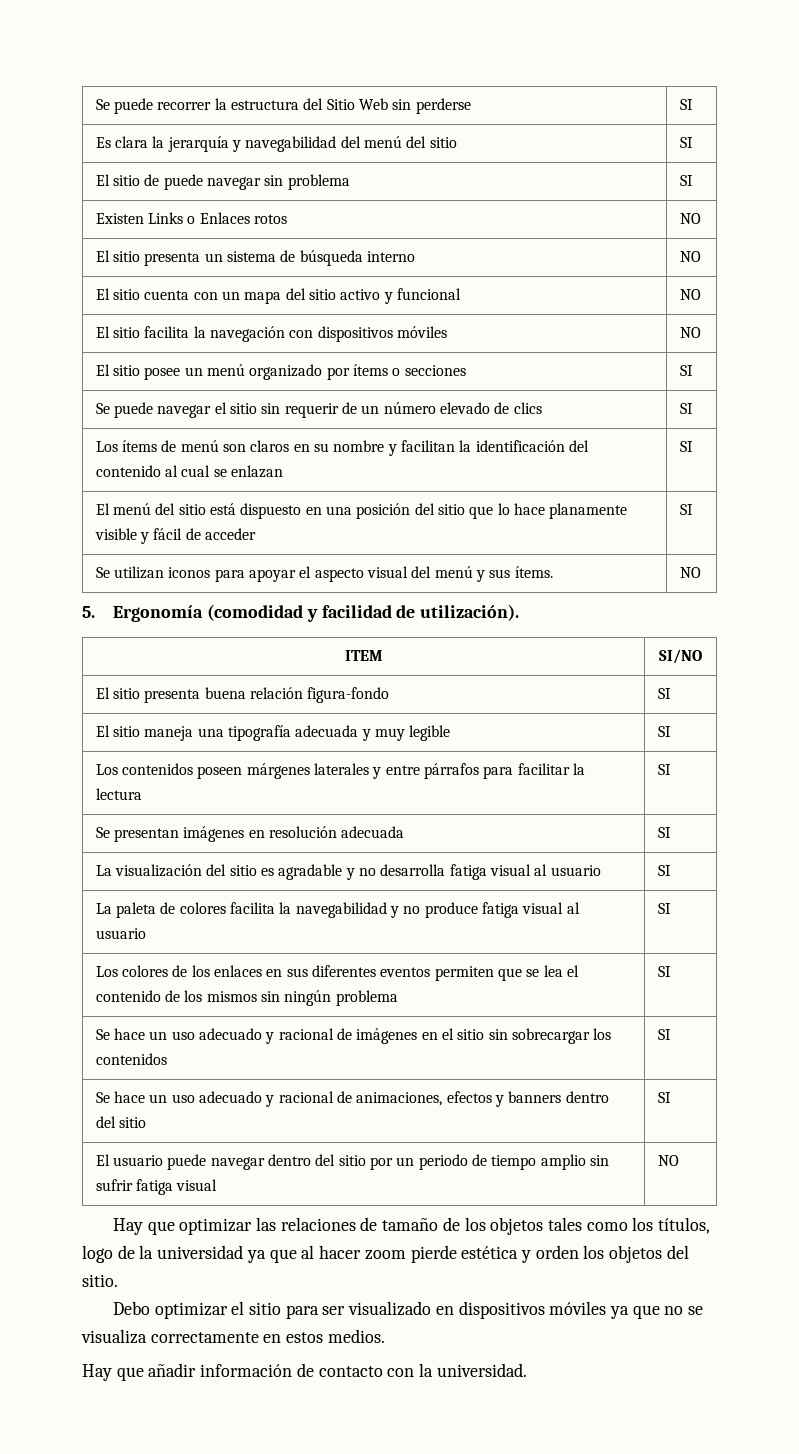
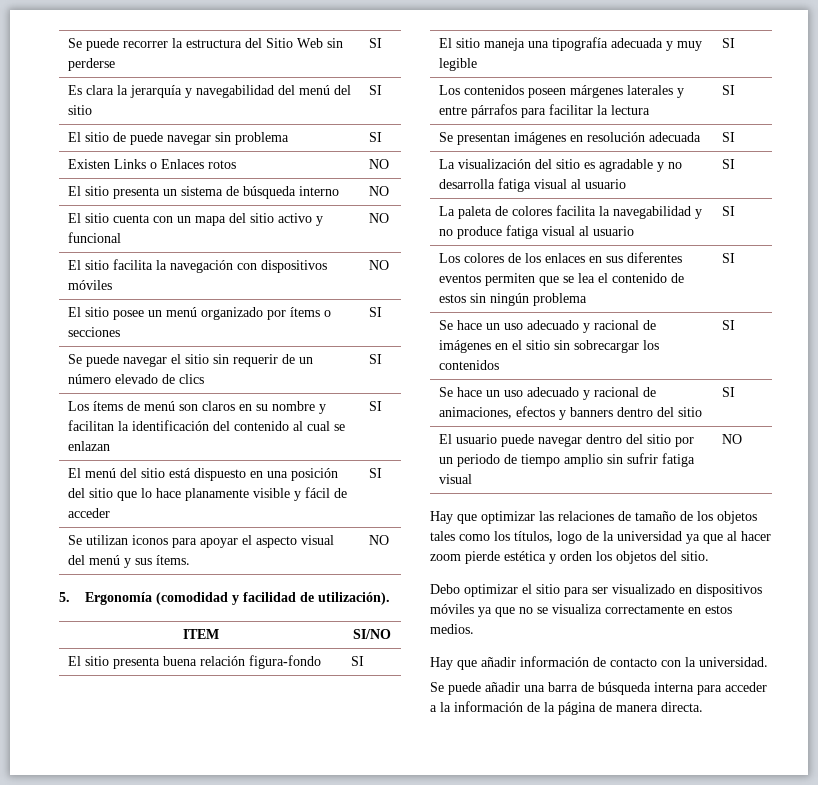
[184,990,257,1002] los mismos -> [439,294,467,303] estos
(527, 1370) none -> [430,682,767,695] [430,701,703,715] // Se puede añadir una barra de búsqueda interna para acceder a la información de la página de manera directa.

